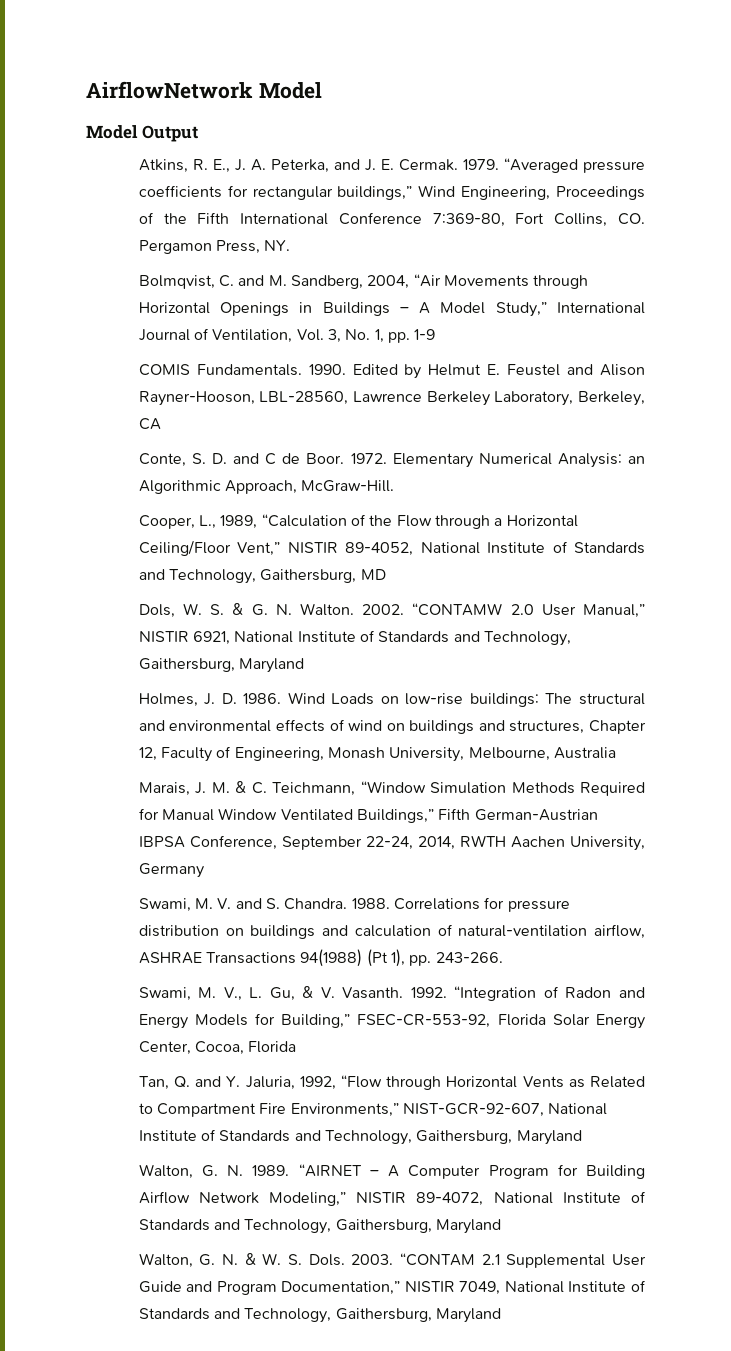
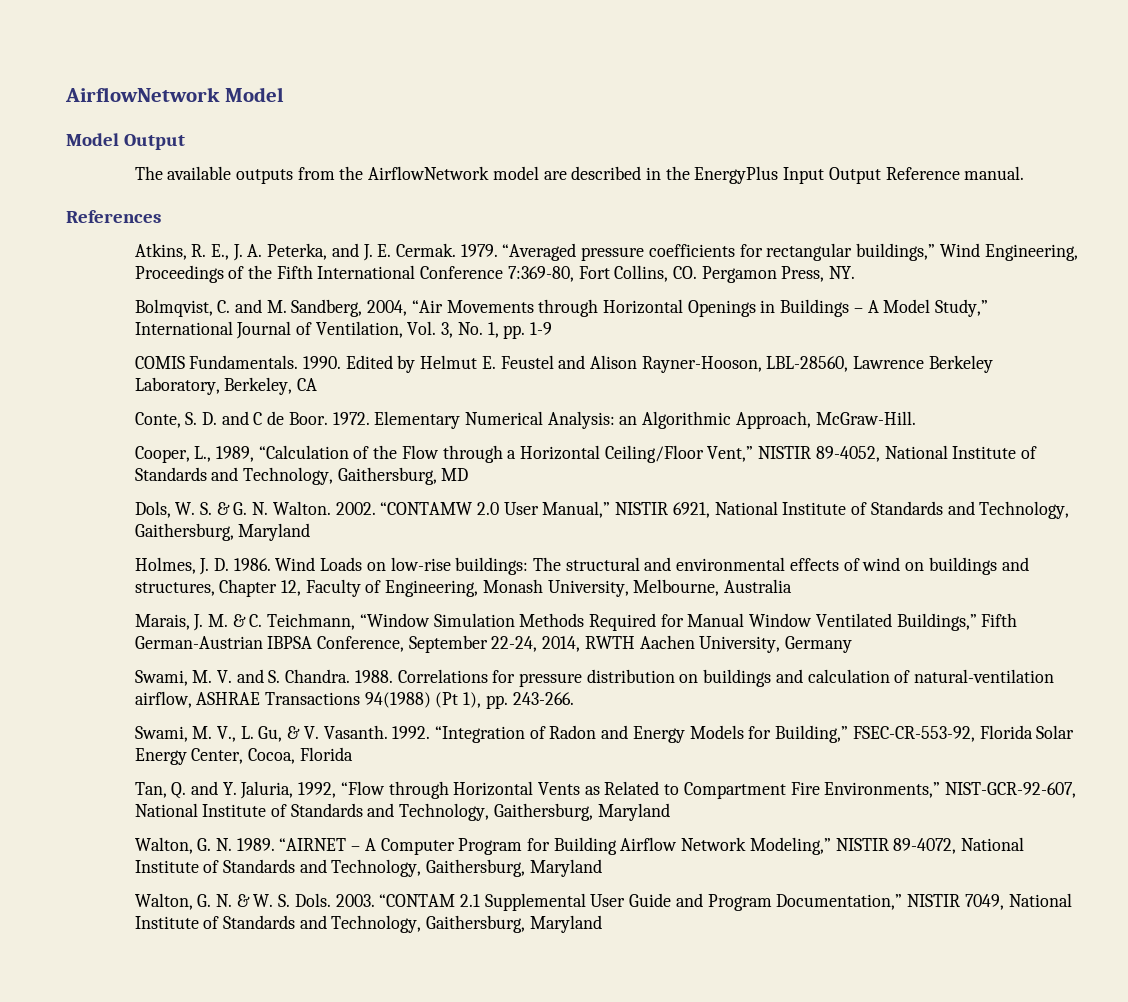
(198, 133) none -> [134,166,1025,184] [66,210,161,223] // The available outputs from the AirflowNetwork model are described in the EnergyPlus Input Output Reference manual. // References

